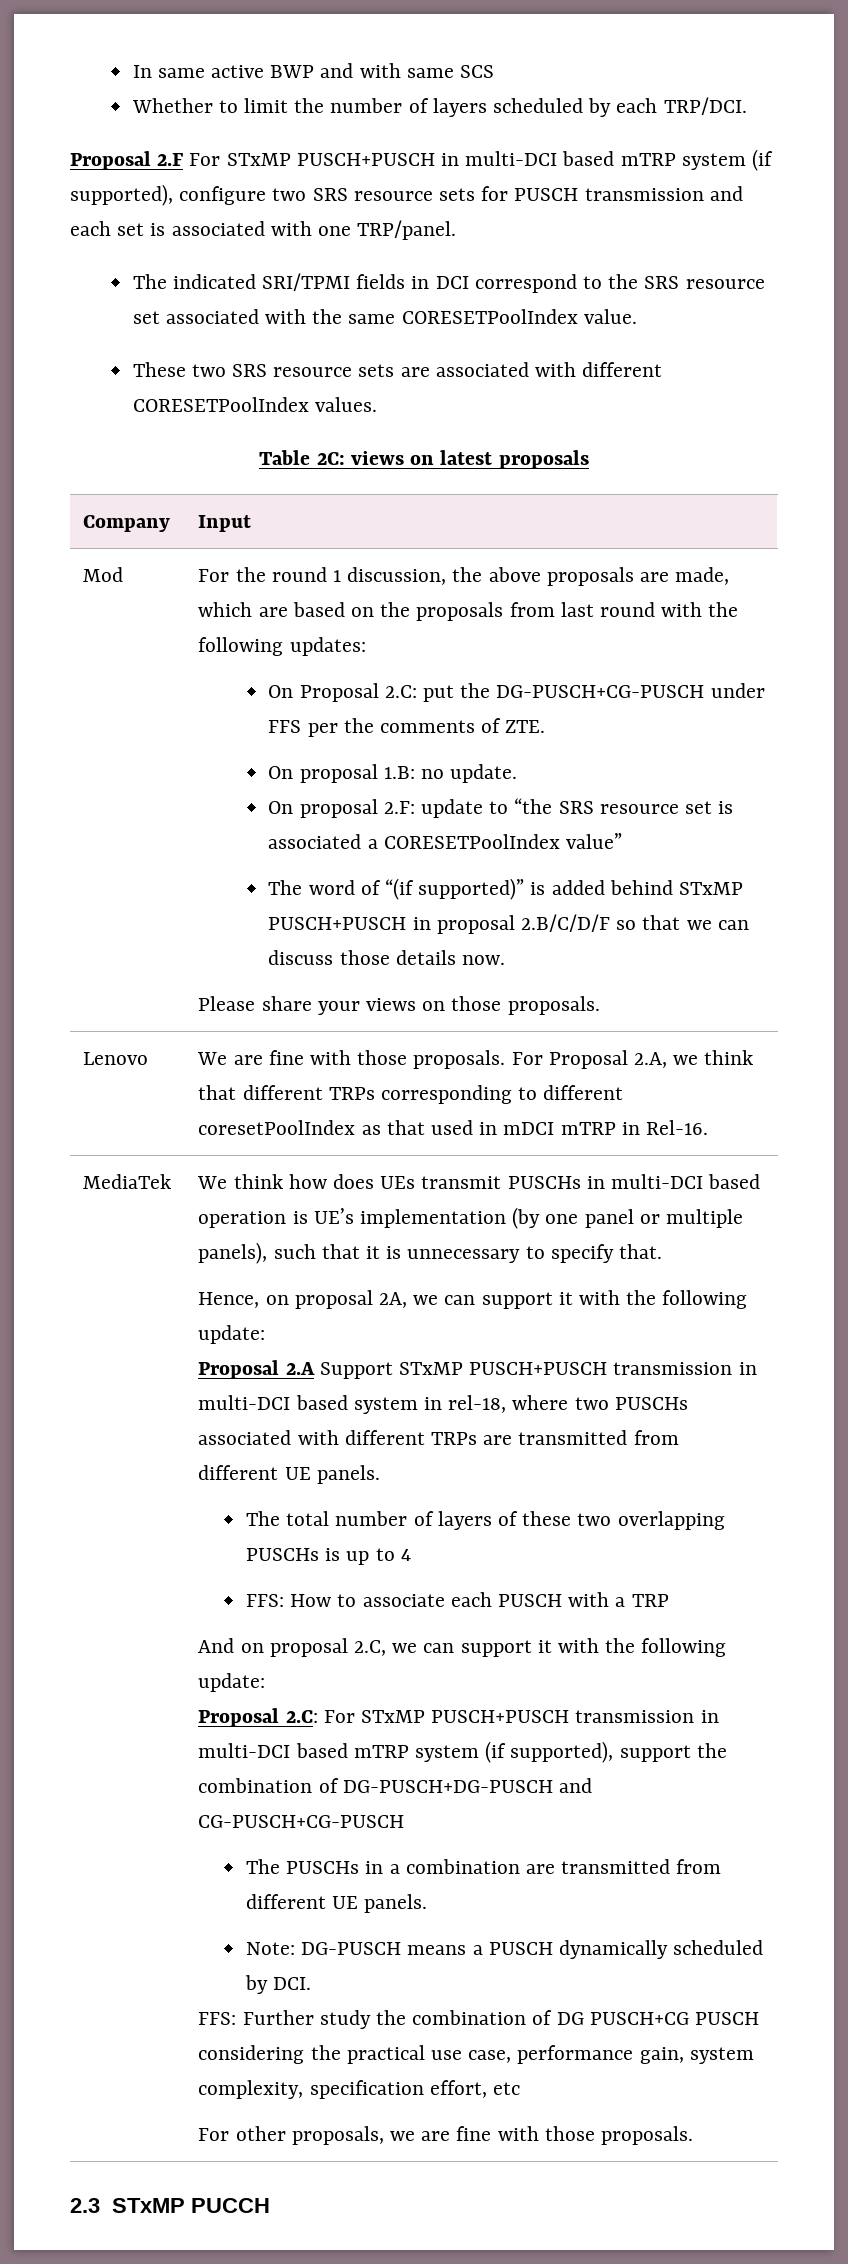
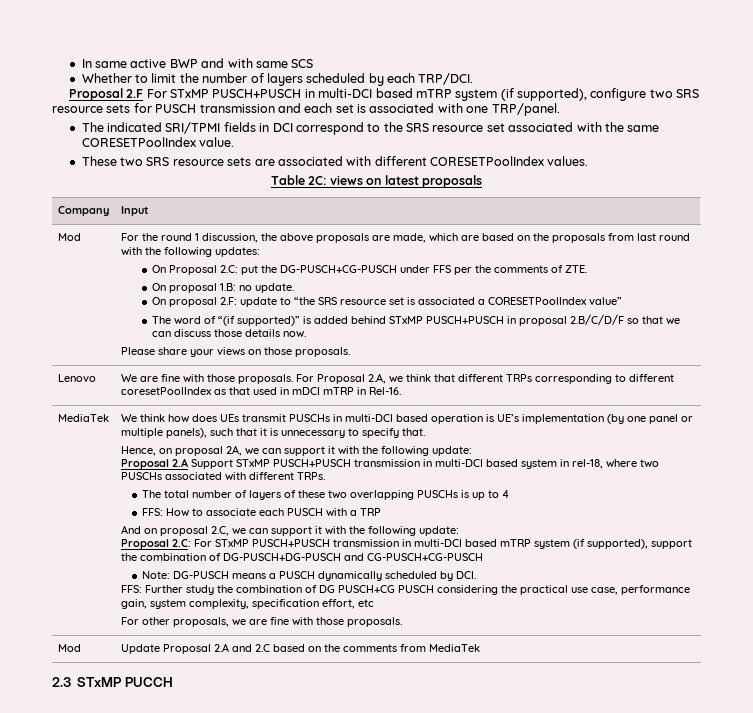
[430,1430,679,1445] [198,1465,380,1484] TRPs are transmitted from different UE panels. -> [296,472,325,480] TRPs.
[245,1859,722,1874] [245,1894,428,1913] // The PUSCHs in a combination are transmitted from different UE panels. -> (483, 557) none
(694, 2135) none -> [57,644,81,652] [120,643,480,654] // Mod | Update Proposal 2.A and 2.C based on the comments from MediaTek

